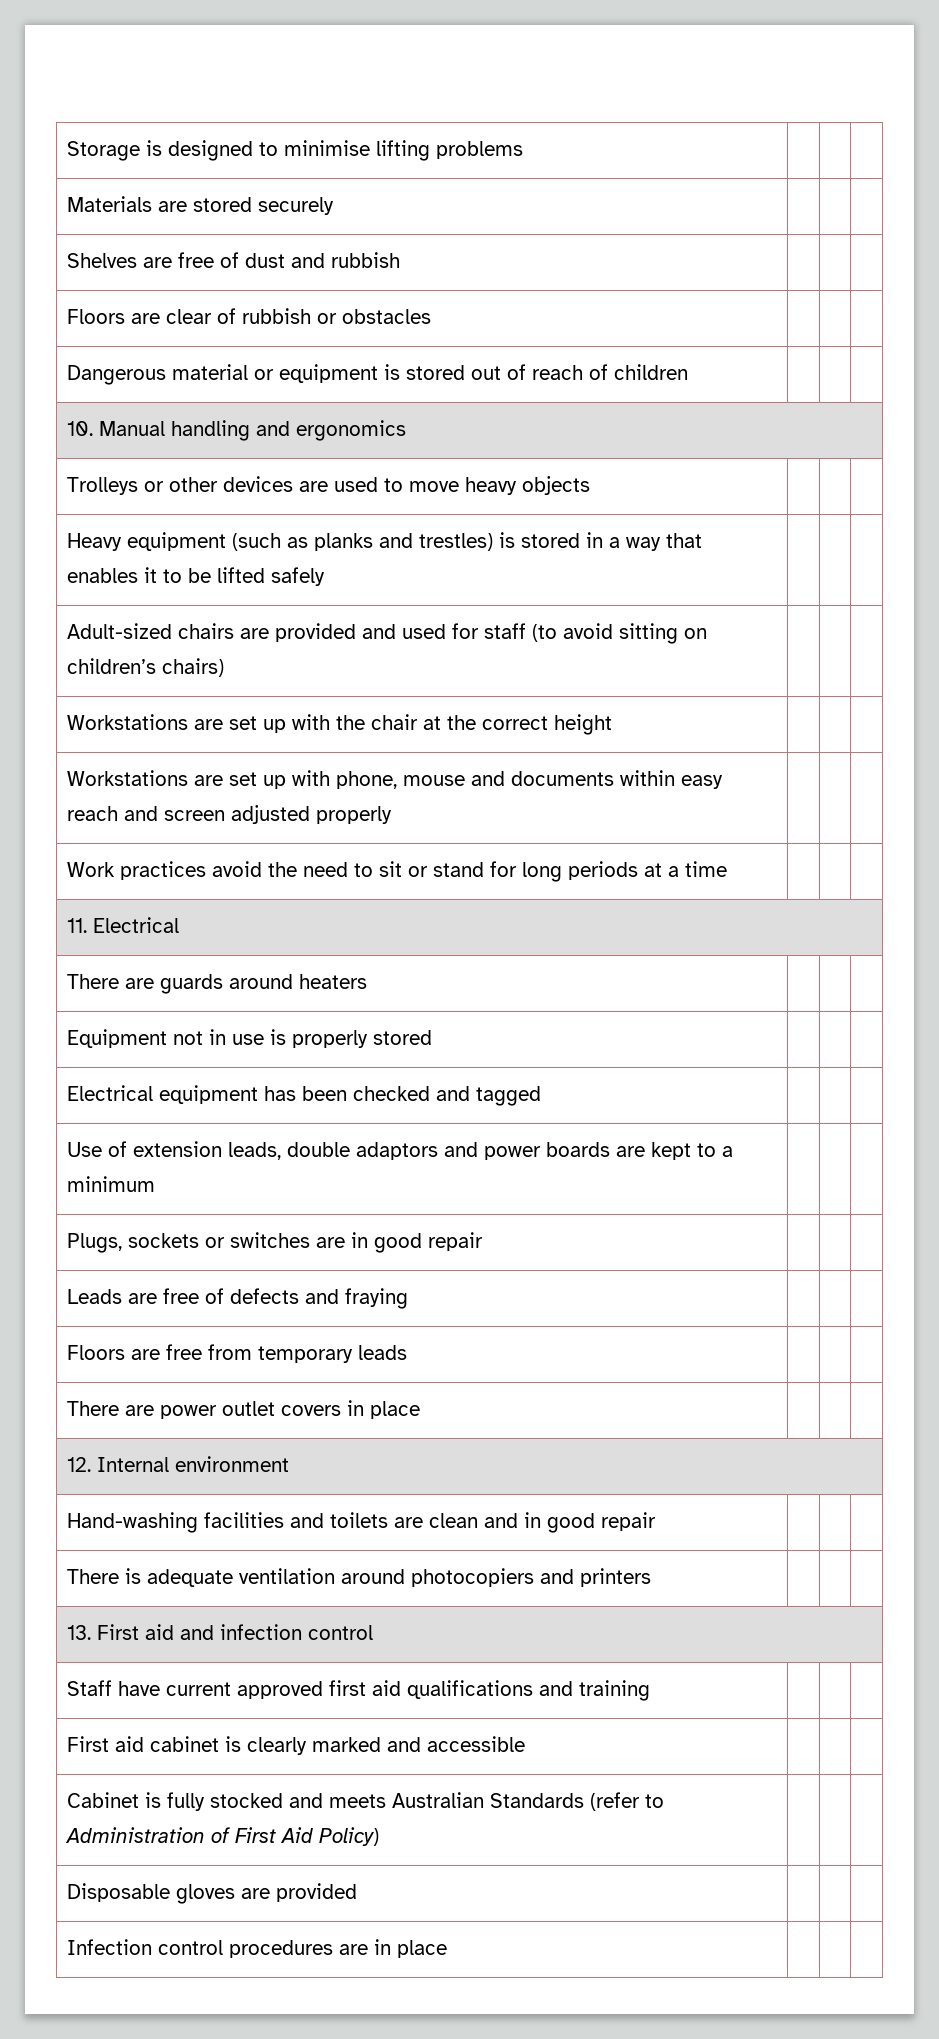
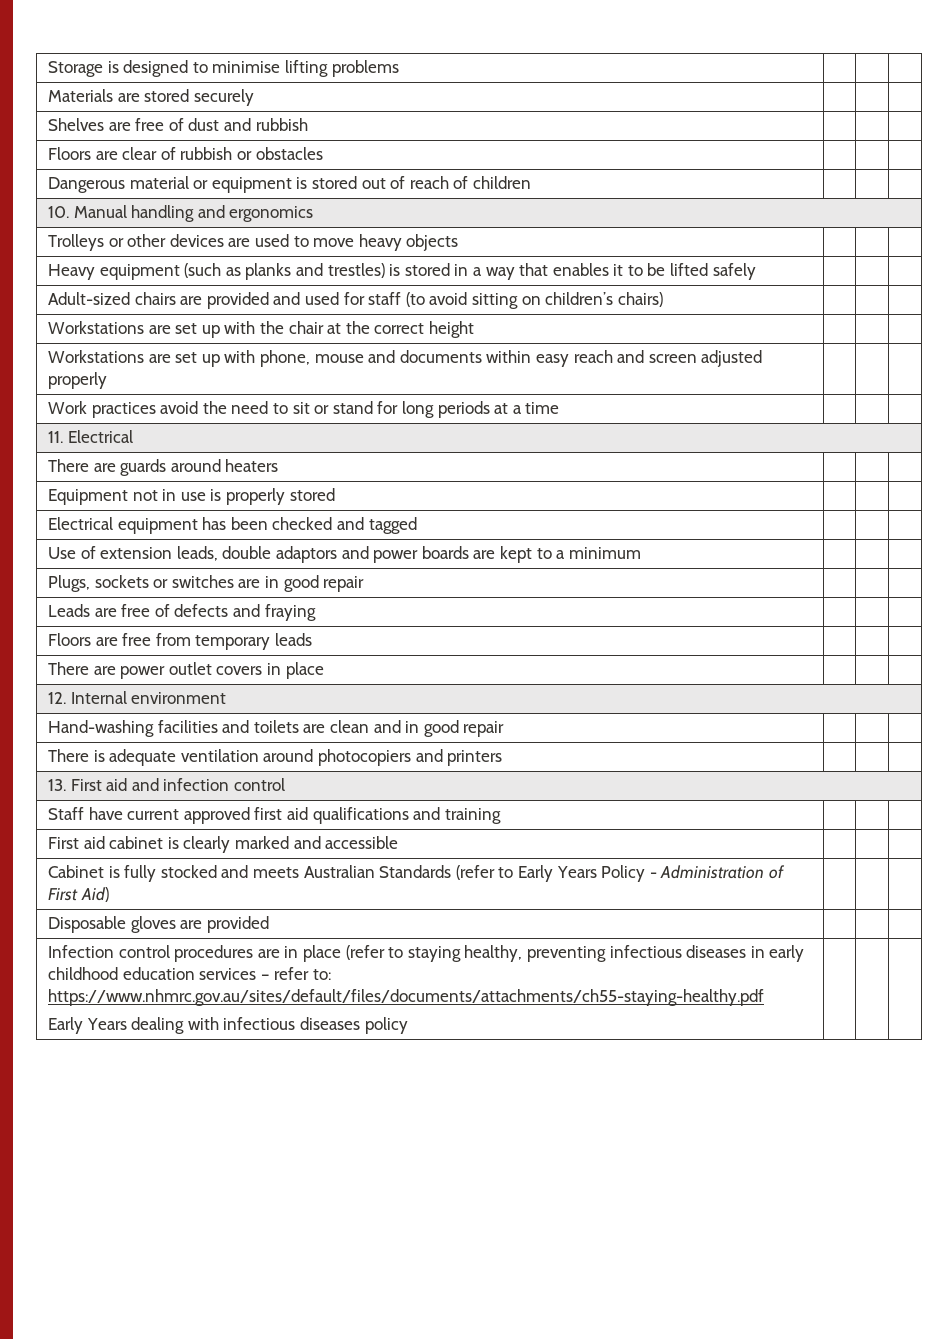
(664, 1801) none -> [517,865,657,882] Early Years Policy -
[279,1827,379,1846] Aid Policy) -> [80,887,109,902] Aid)
(447, 1949) none -> [345,945,805,962] [48,967,331,980] [48,989,765,1006] [48,1017,408,1034] (refer to staying healthy, preventing infectious diseases in early childhood education services – refer to: https://www.nhmrc.gov.au/sites/default/files/documents/attachments/ch55-staying-healthy.pdf // Early Years dealing with infectious diseases policy

